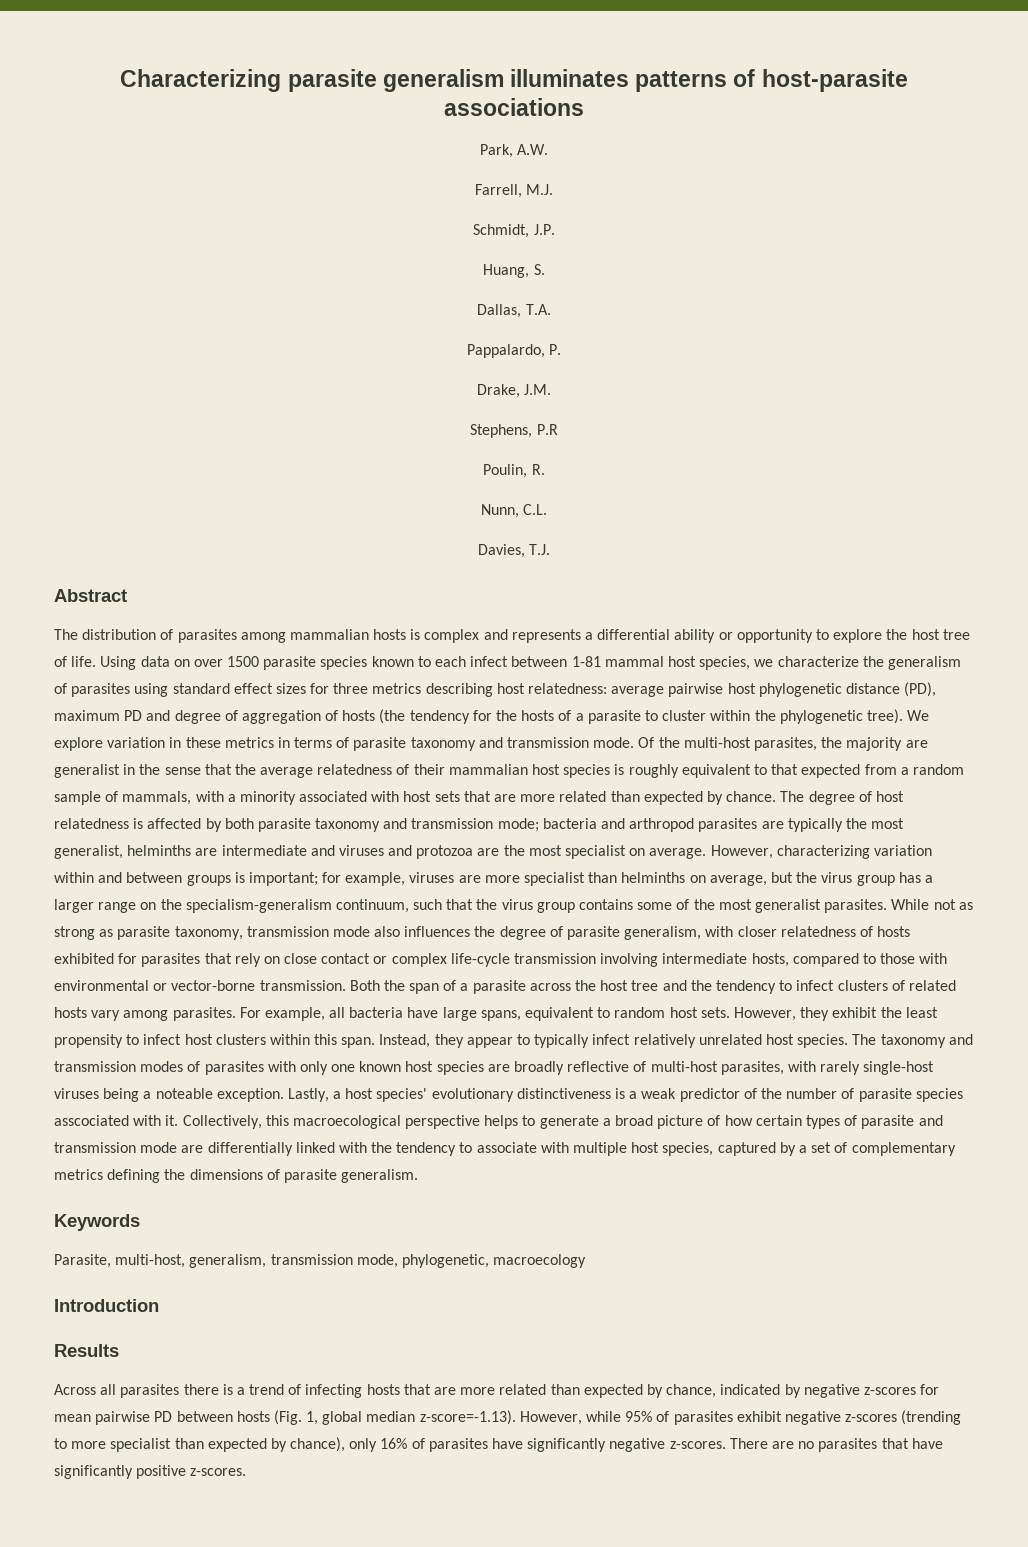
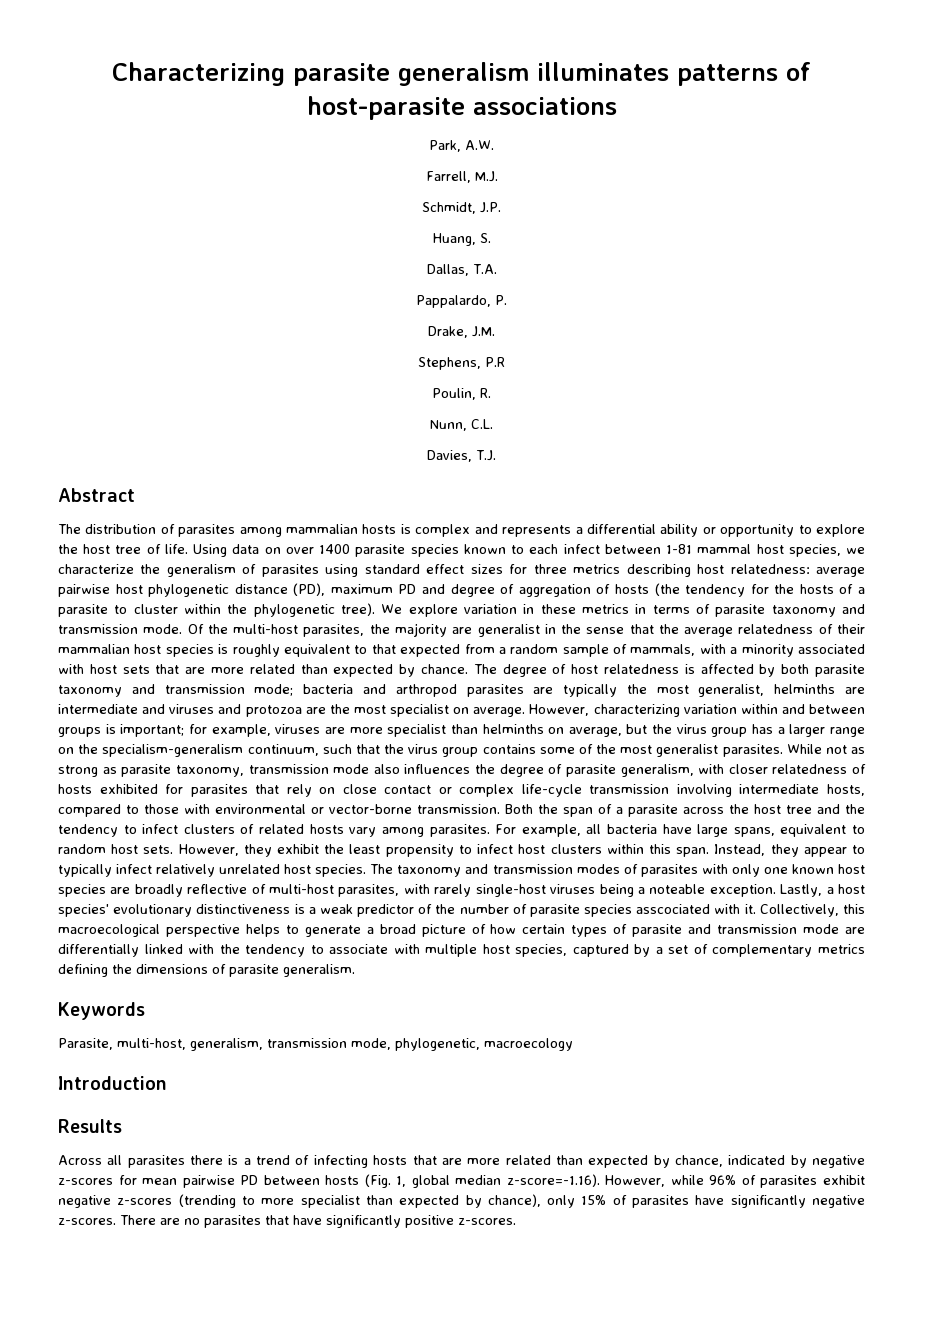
[227,656,260,667] 1500 -> [319,544,351,554] 1400
[419,1410,516,1425] z-score=-1.13). -> [506,1174,600,1187] z-score=-1.16).
[625,1411,653,1422] 95% -> [709,1175,737,1185] 96%
[380,1438,408,1449] 16% -> [581,1195,607,1205] 15%

